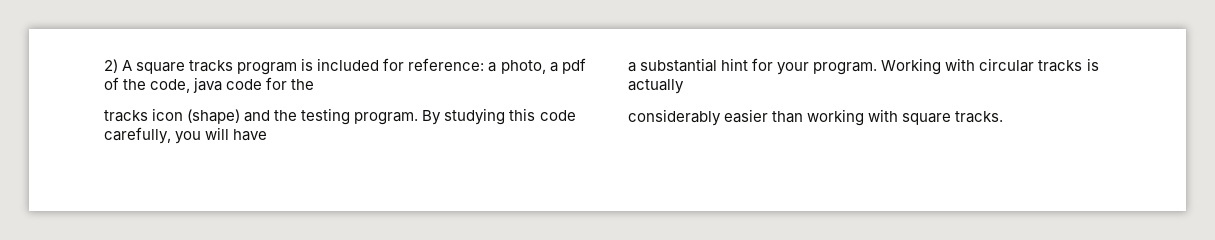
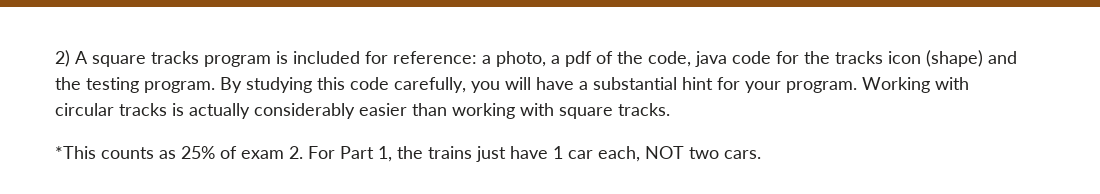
(315, 84) // -> (830, 57) none
(268, 135) // -> (574, 83) none
(684, 86) // -> (250, 111) none
(1004, 117) none -> [55,146,761,162] // *This counts as 25% of exam 2. For Part 1, the trains just have 1 car each, NOT two cars.

